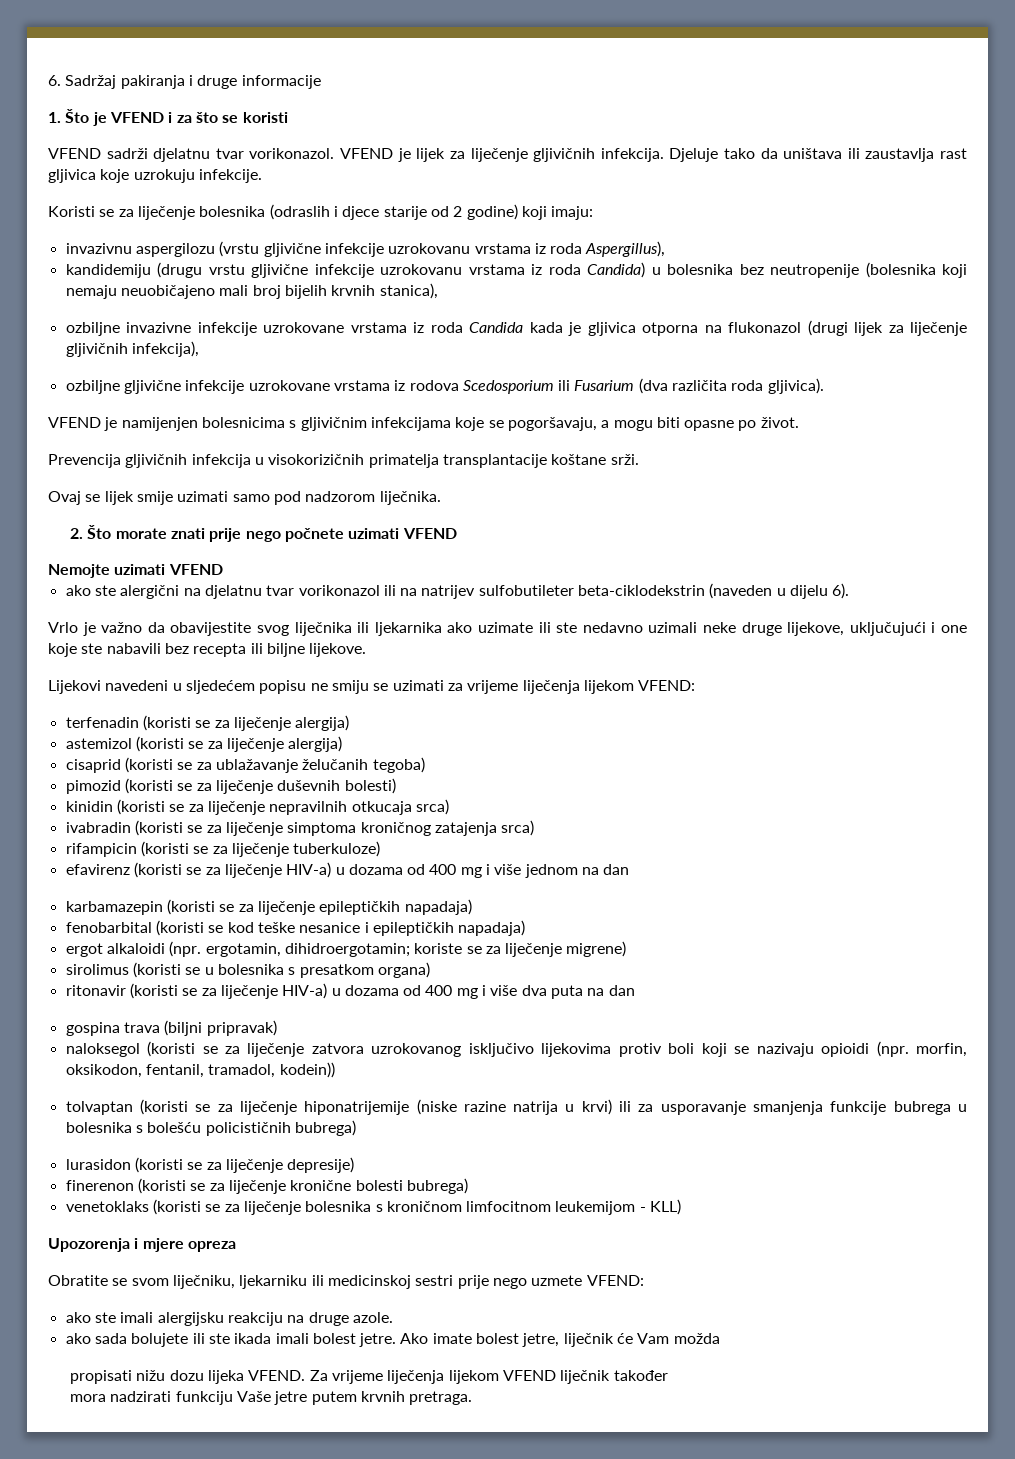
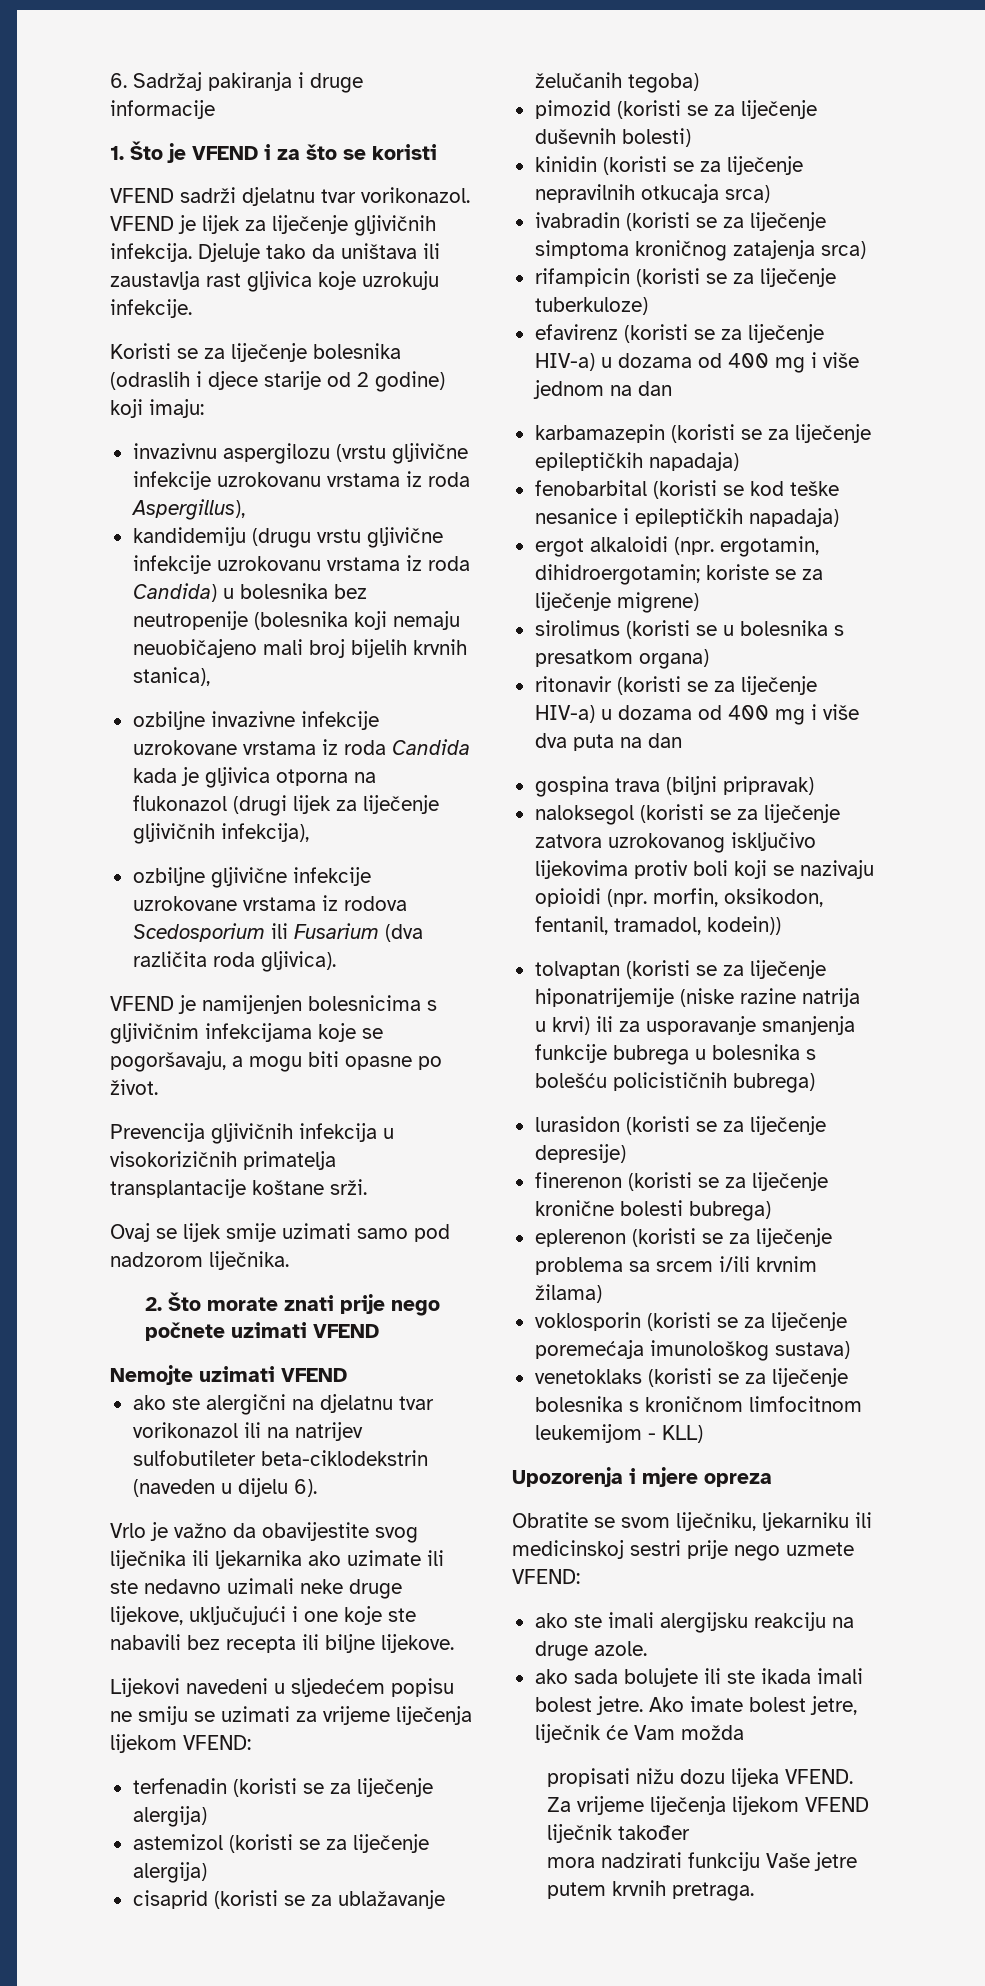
(468, 1186) none -> [534,1228,832,1247] [534,1256,817,1275] [534,1284,602,1303] [534,1312,847,1331] [534,1340,850,1361] // eplerenon (koristi se za liječenje problema sa srcem i/ili krvnim žilama) // voklosporin (koristi se za liječenje poremećaja imunološkog sustava)

